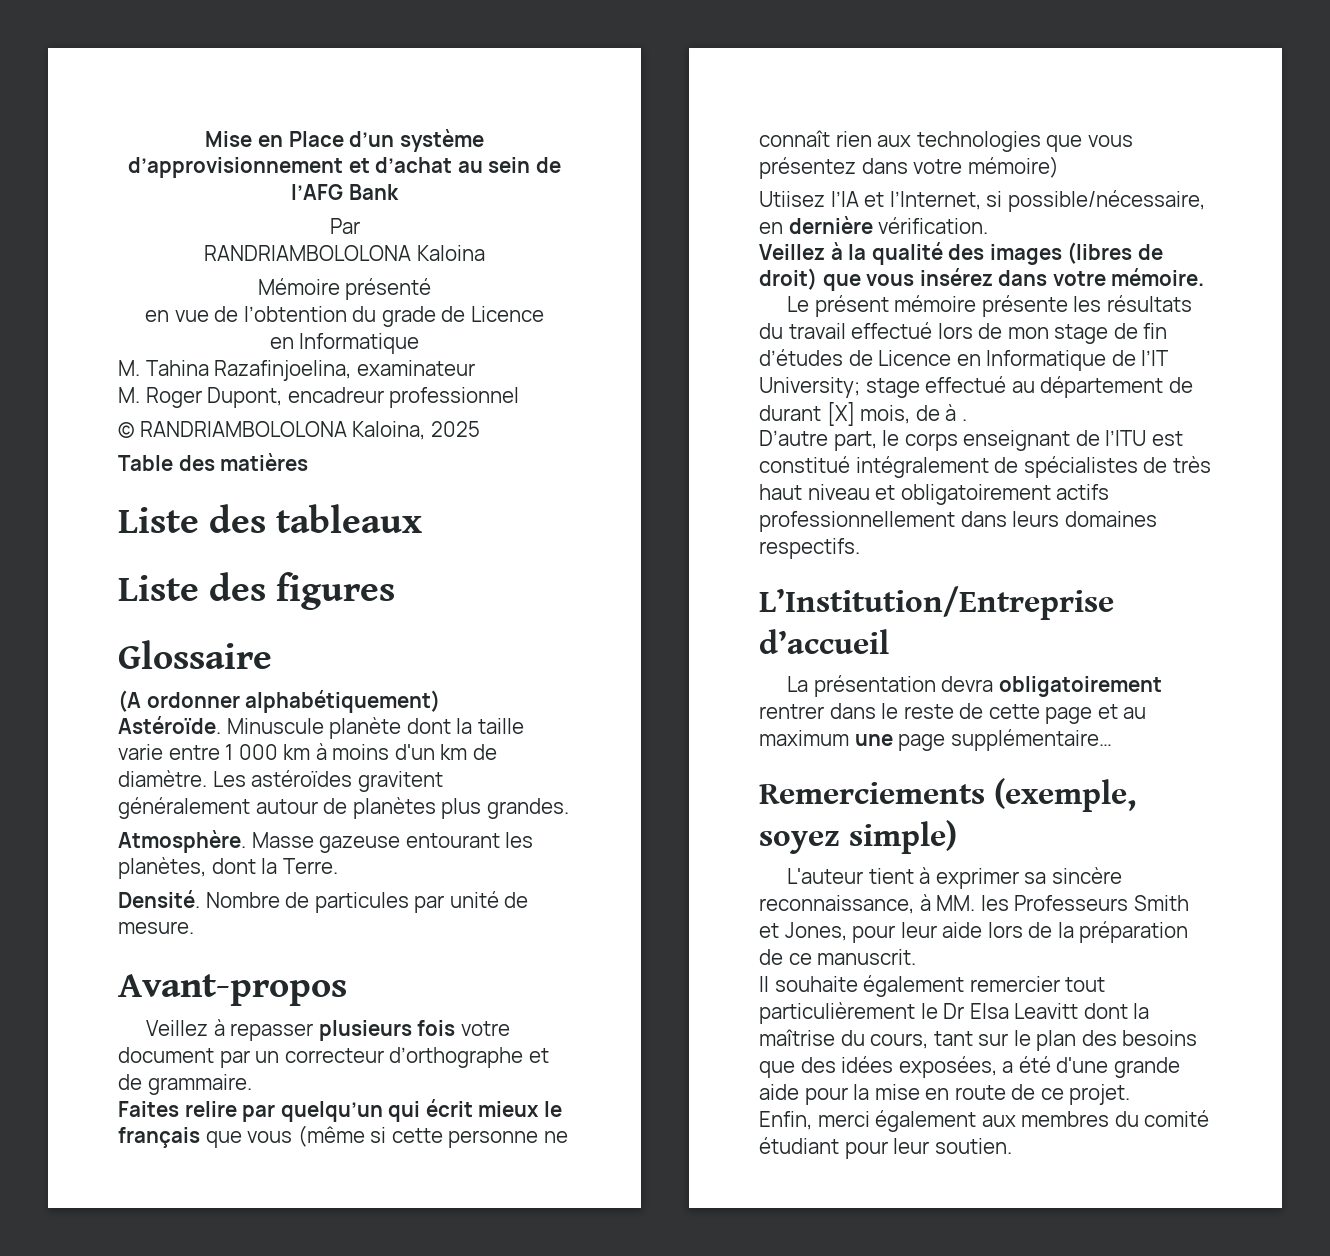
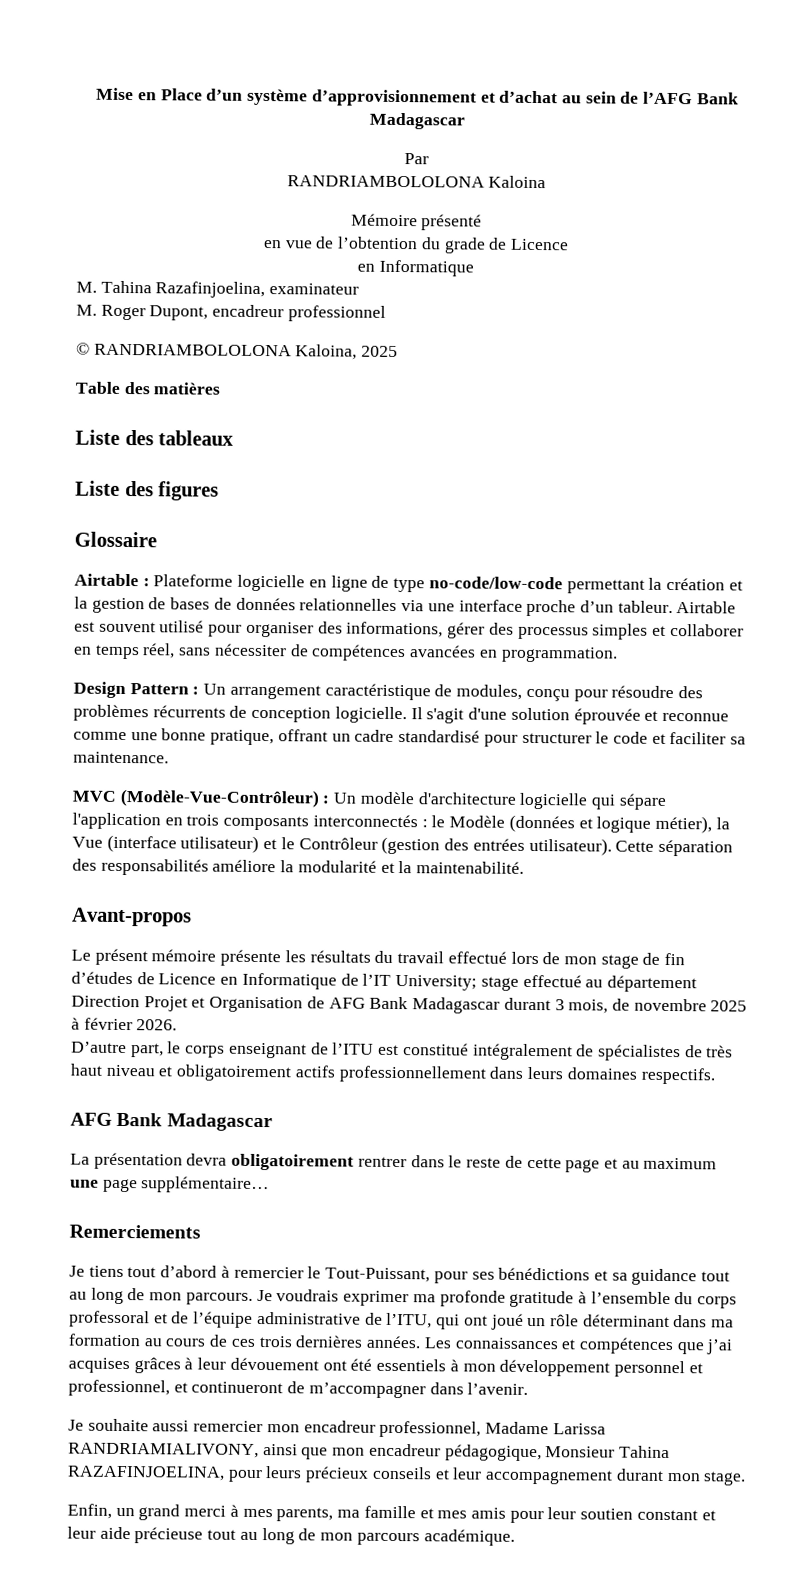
(399, 192) none -> [368,112,465,130] Madagascar
[118,690,441,713] [118,716,524,739] [118,743,497,760] [118,770,443,792] [118,797,569,819] [118,830,534,853] [118,857,338,879] [118,890,529,913] [118,921,194,934] [118,974,347,1006] [146,1019,510,1041] [118,1047,549,1068] [118,1074,252,1095] [118,1099,562,1122] [118,1125,568,1148] [759,130,1133,152] [759,156,1059,179] [759,190,1205,212] [759,216,989,234] [759,242,1163,265] [759,268,1205,291] (A ordonner alphabétiquement) // Astéroïde. Minuscule planète dont la taille varie entre 1 000 km à moins d'un km de diamètre. Les astéroïdes gravitent généralement autour de planètes plus grandes. // Atmosphère. Masse gazeuse entourant les planètes, dont la Terre. // Densité. Nombre de particules par unité de mesure. // Avant-propos // Veillez à repasser plusieurs fois votre document par un correcteur d’orthographe et de grammaire. // Faites relire par quelqu’un qui écrit mieux le français que vous (même si cette personne ne connaît rien aux technologies que vous présentez dans votre mémoire) // Utiisez l’IA et l’Internet, si possible/nécessaire, en dernière vérification. // Veillez à la qualité des images (libres de droit) que vous insérez dans votre mémoire. -> [74,573,743,594] [74,596,737,617] [74,620,744,640] [73,643,618,663] [73,681,703,702] [73,704,729,725] [73,728,747,747] [73,751,169,764] [72,788,666,810] [72,812,730,834] [72,834,733,857] [72,858,525,876] [72,907,192,927] Airtable : Plateforme logicielle en ligne de type no-code/low-code permettant la création et la gestion de bases de données relationnelles via une interface proche d’un tableur. Airtable est souvent utilisé pour organiser des informations, gérer des processus simples et collaborer en temps réel, sans nécessiter de compétences avancées en programmation. // Design Pattern : Un arrangement caractéristique de modules, conçu pour résoudre des problèmes récurrents de conception logicielle. Il s'agit d'une solution éprouvée et reconnue comme une bonne pratique, offrant un cadre standardisé pour structurer le code et faciliter sa maintenance. // MVC (Modèle-Vue-Contrôleur) : Un modèle d'architecture logicielle qui sépare l'application en trois composants interconnectés : le Modèle (données et logique métier), la Vue (interface utilisateur) et le Contrôleur (gestion des entrées utilisateur). Cette séparation des responsabilités améliore la modularité et la maintenabilité. // Avant-propos
[1168,377,1193,393] [759,402,967,426] de durant [X] mois, de à . -> [71,995,748,1014] [71,1017,178,1031] Direction Projet et Organisation de AFG Bank Madagascar durant 3 mois, de novembre 2025 à février 2026.
[759,586,1114,620] [759,629,889,654] L’Institution/Entreprise d’accueil -> [70,1112,273,1132] AFG Bank Madagascar
[994,778,1136,812] [759,820,957,854] [787,867,1122,889] [759,894,1189,914] [759,921,1189,943] [759,949,917,965] [759,975,1106,997] [759,1002,1150,1024] [759,1029,1198,1051] [759,1056,1180,1078] [759,1084,1131,1105] [759,1110,1210,1132] [759,1137,1012,1159] (exemple, soyez simple) // L'auteur tient à exprimer sa sincère reconnaissance, à MM. les Professeurs Smith et Jones, pour leur aide lors de la préparation de ce manuscrit. // Il souhaite également remercier tout particulièrement le Dr Elsa Leavitt dont la maîtrise du cours, tant sur le plan des besoins que des idées exposées, a été d'une grande aide pour la mise en route de ce projet. // Enfin, merci également aux membres du comité étudiant pour leur soutien. -> [69,1265,731,1286] [69,1287,738,1309] [69,1310,735,1330] [68,1333,733,1355] [68,1357,703,1378] [68,1379,529,1399] [68,1418,606,1438] [68,1442,671,1462] [67,1465,747,1486] [67,1503,716,1524] [67,1526,515,1546] // Je tiens tout d’abord à remercier le Tout-Puissant, pour ses bénédictions et sa guidance tout au long de mon parcours. Je voudrais exprimer ma profonde gratitude à l’ensemble du corps professoral et de l’équipe administrative de l’ITU, qui ont joué un rôle déterminant dans ma formation au cours de ces trois dernières années. Les connaissances et compétences que j’ai acquises grâces à leur dévouement ont été essentiels à mon développement personnel et professionnel, et continueront de m’accompagner dans l’avenir. // Je souhaite aussi remercier mon encadreur professionnel, Madame Larissa RANDRIAMIALIVONY, ainsi que mon encadreur pédagogique, Monsieur Tahina RAZAFINJOELINA, pour leurs précieux conseils et leur accompagnement durant mon stage. // Enfin, un grand merci à mes parents, ma famille et mes amis pour leur soutien constant et leur aide précieuse tout au long de mon parcours académique.

